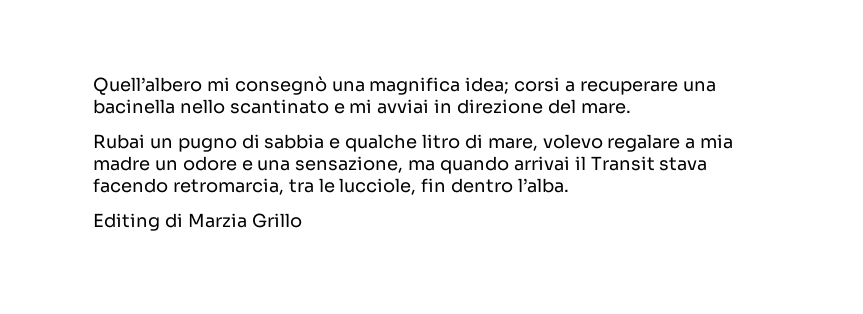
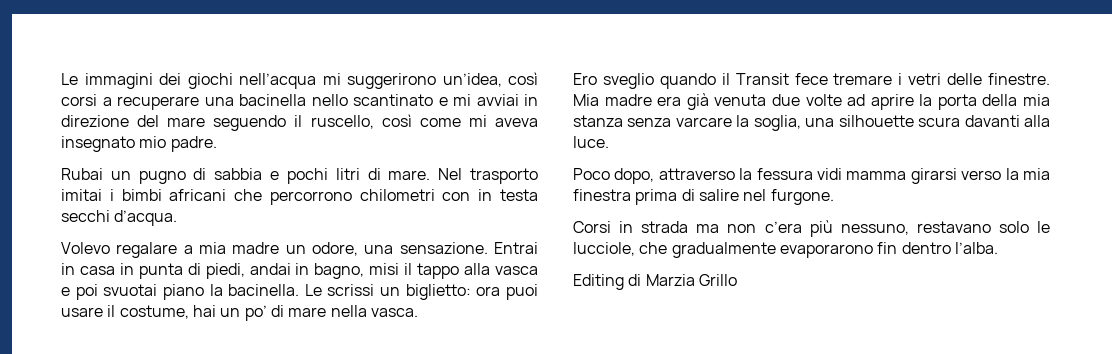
[93,76,510,95] Quell’albero mi consegnò una magnifica idea; -> [61,72,538,89] Le immagini dei giochi nell’acqua mi suggerirono un’idea, così
[580,103,631,114] mare. -> [167,114,538,131] [61,136,217,152] mare seguendo il ruscello, così come mi aveva insegnato mio padre.
[345,134,603,152] qualche litro di mare, volevo -> [286,168,538,184] [61,189,538,205] [61,210,178,226] [61,242,110,254] pochi litri di mare. Nel trasporto imitai i bimbi africani che percorrono chilometri con in testa secchi d’acqua. // Volevo
[182,156,708,174] [93,178,417,195] odore e una sensazione, ma quando arrivai il Transit stava facendo retromarcia, tra le lucciole, -> [312,242,538,256] [61,263,538,279] [61,284,538,300] [61,305,418,321] [573,73,1050,89] [573,93,1050,110] [573,115,1050,131] [573,136,609,148] [573,168,1050,184] [573,189,834,205] [573,220,1050,237] [573,242,873,258] odore, una sensazione. Entrai in casa in punta di piedi, andai in bagno, misi il tappo alla vasca e poi svuotai piano la bacinella. Le scrissi un biglietto: ora puoi usare il costume, hai un po’ di mare nella vasca. // Ero sveglio quando il Transit fece tremare i vetri delle finestre. Mia madre era già venuta due volte ad aprire la porta della mia stanza senza varcare la soglia, una silhouette scura davanti alla luce. // Poco dopo, attraverso la fessura vidi mamma girarsi verso la mia finestra prima di salire nel furgone. // Corsi in strada ma non c’era più nessuno, restavano solo le lucciole, che gradualmente evaporarono

